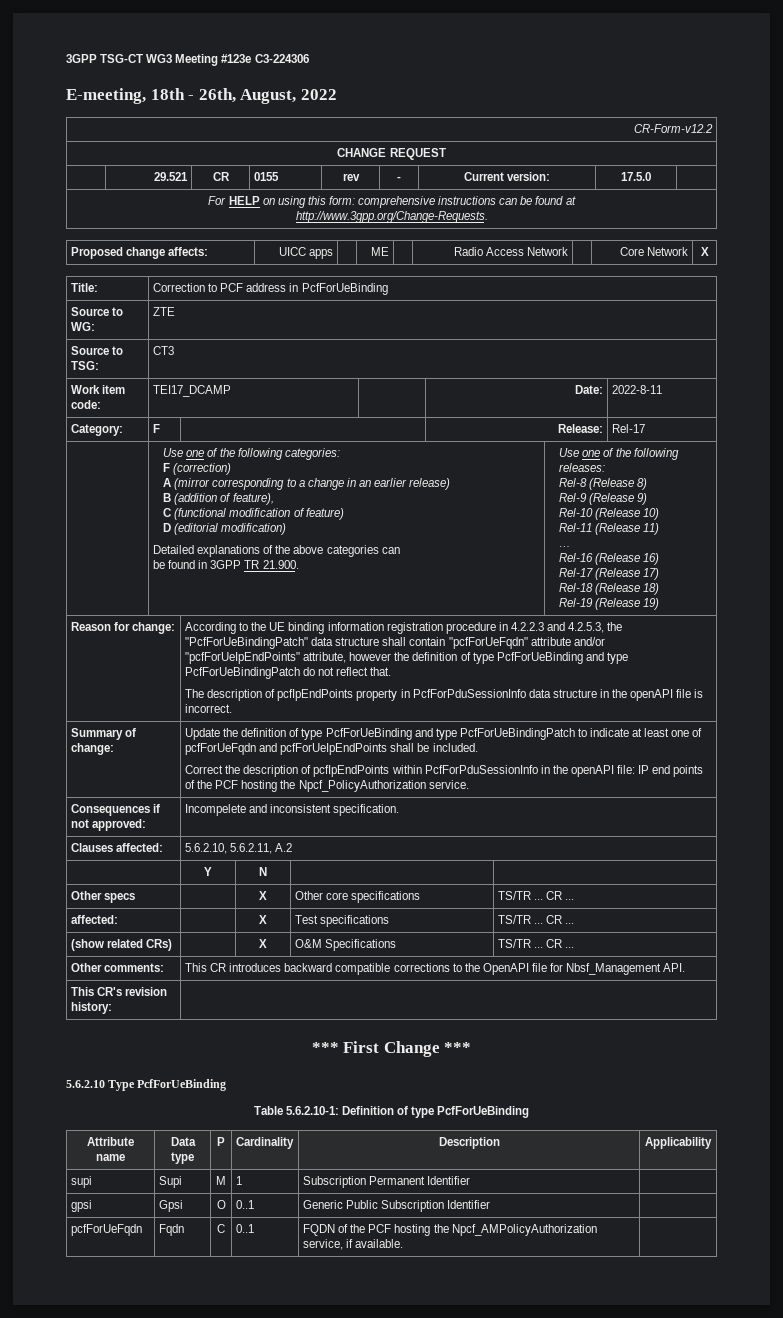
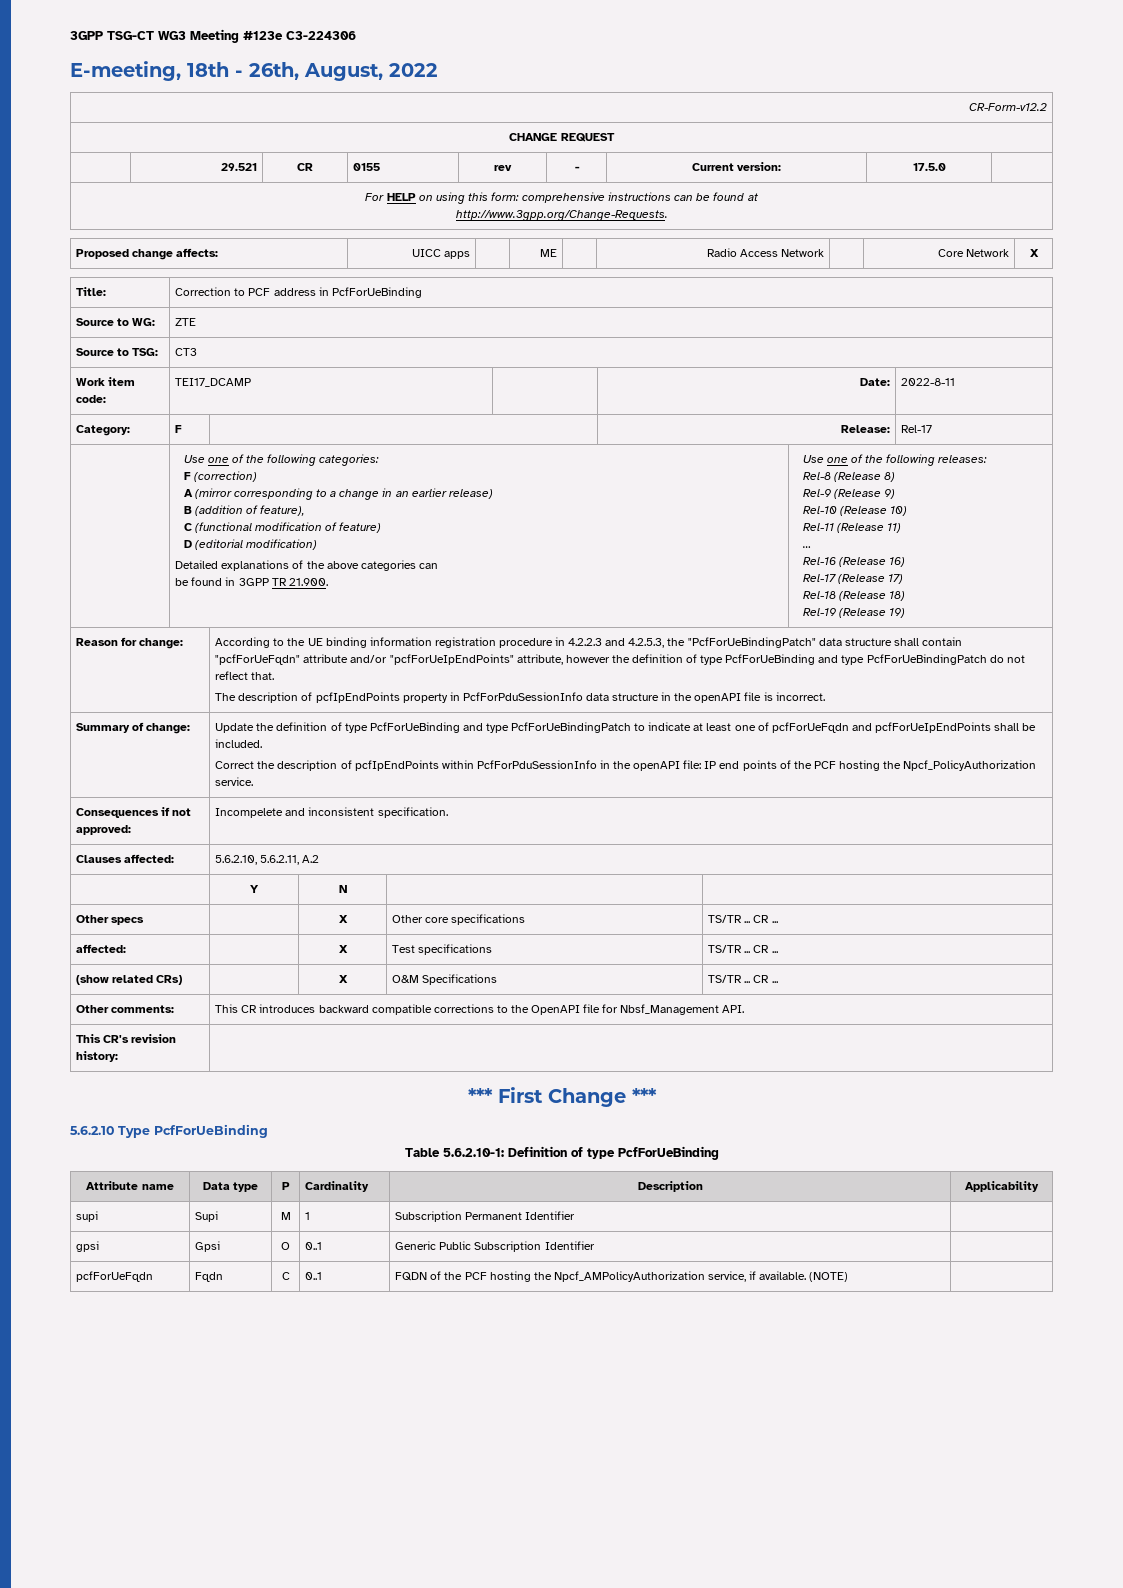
(404, 1243) none -> [809,1272,849,1282] (NOTE)

